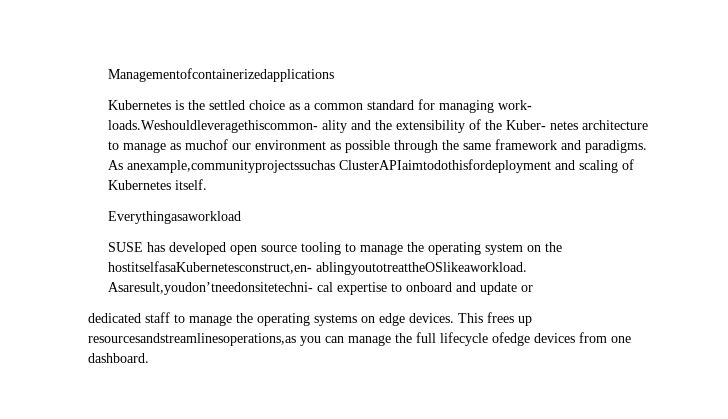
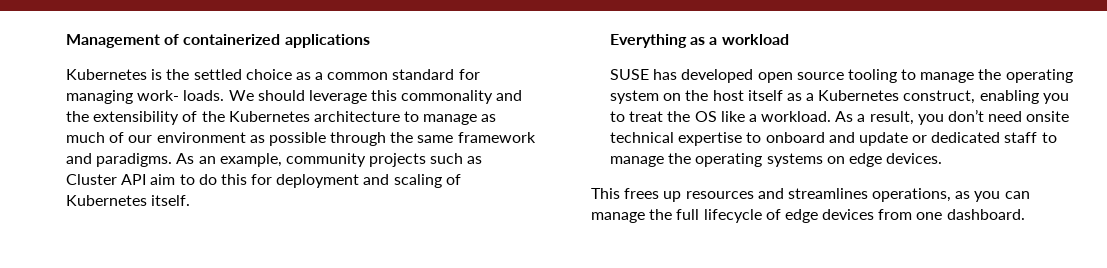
[107,68,334,82] Managementofcontainerizedapplications -> [66,34,370,48] Management of containerized applications
[107,120,347,133] loads.Weshouldleveragethiscommon- ality -> [183,90,494,104] loads. We should leverage this commonality
[505,120,578,130] Kuber- netes -> [228,111,310,122] Kubernetes
[184,139,228,150] muchof -> [66,132,125,143] much of
[126,159,551,173] anexample,communityprojectssuchas ClusterAPIaimtodothisfordeployment -> [198,153,483,167] [66,174,360,188] an example, community projects such as Cluster API aim to do this for deployment
[107,211,241,224] Everythingasaworkload -> [610,34,789,48] Everything as a workload
[107,261,527,275] [107,282,333,295] hostitselfasaKubernetesconstruct,en- ablingyoutotreattheOSlikeaworkload. Asaresult,youdon’tneedonsitetechni- cal -> [712,90,1069,104] [610,109,1070,125] [610,132,675,143] host itself as a Kubernetes construct, enabling you to treat the OS like a workload. As a result, you don’t need onsite technical
(533, 288) // -> (928, 139) none
(455, 318) none -> (943, 158) //
[88,333,297,346] resourcesandstreamlinesoperations,as -> [685,188,971,202] resources and streamlines operations, as
[492,332,531,346] ofedge -> [765,209,818,223] of edge

